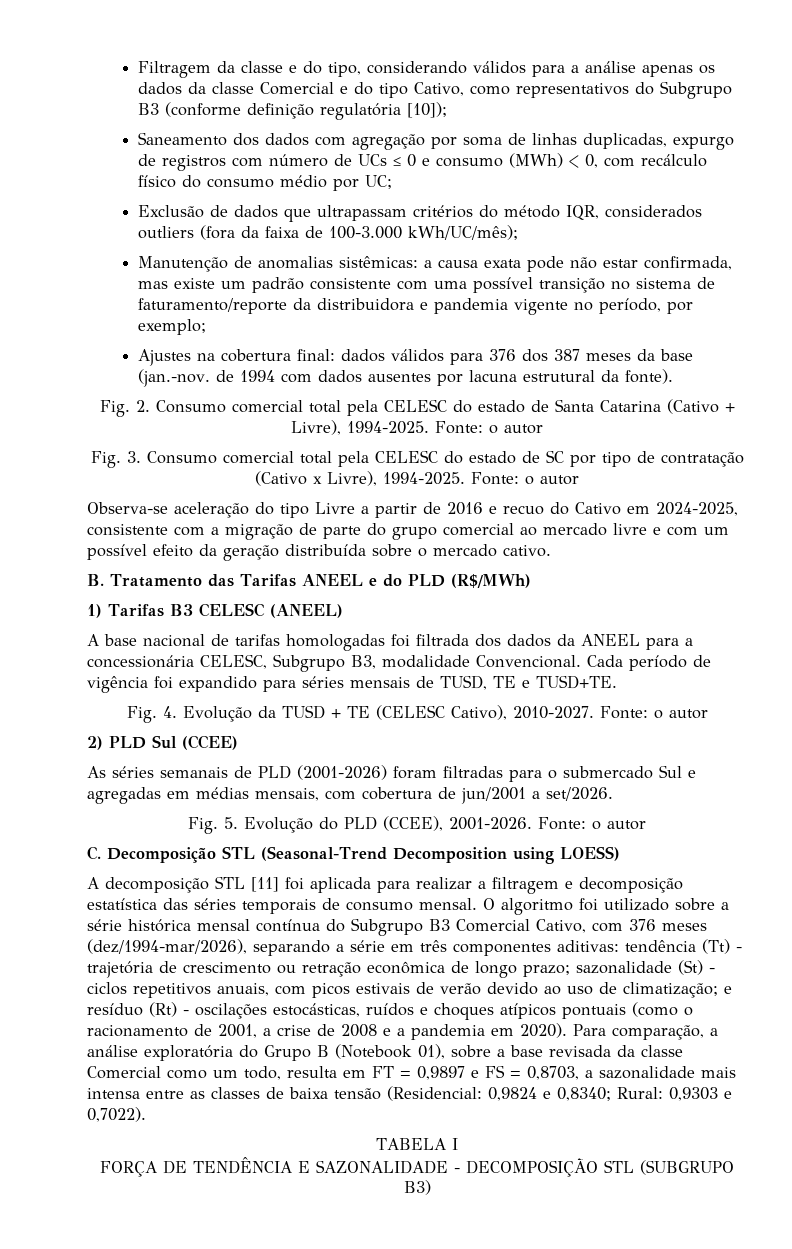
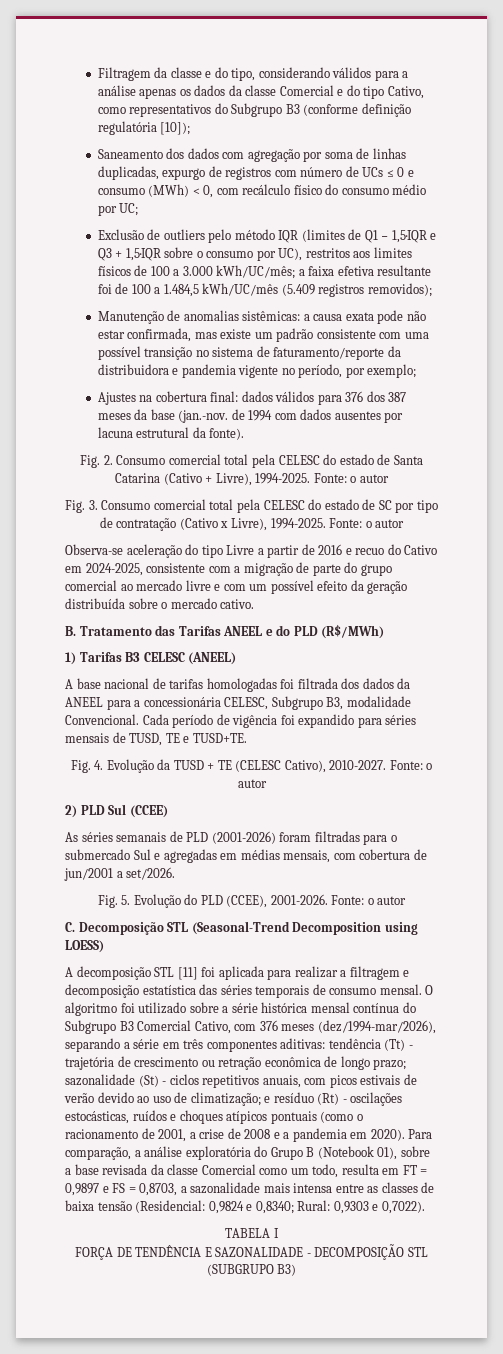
[233,205,702,222] [137,225,518,240] dados que ultrapassam critérios do método IQR, considerados outliers (fora da faixa de 100-3.000 kWh/UC/mês); -> [163,229,437,243] [97,247,412,261] [97,265,432,279] [97,283,432,297] outliers pelo método IQR (limites de Q1 − 1,5·IQR e Q3 + 1,5·IQR sobre o consumo por UC), restritos aos limites físicos de 100 a 3.000 kWh/UC/mês; a faixa efetiva resultante foi de 100 a 1.484,5 kWh/UC/mês (5.409 registros removidos);

